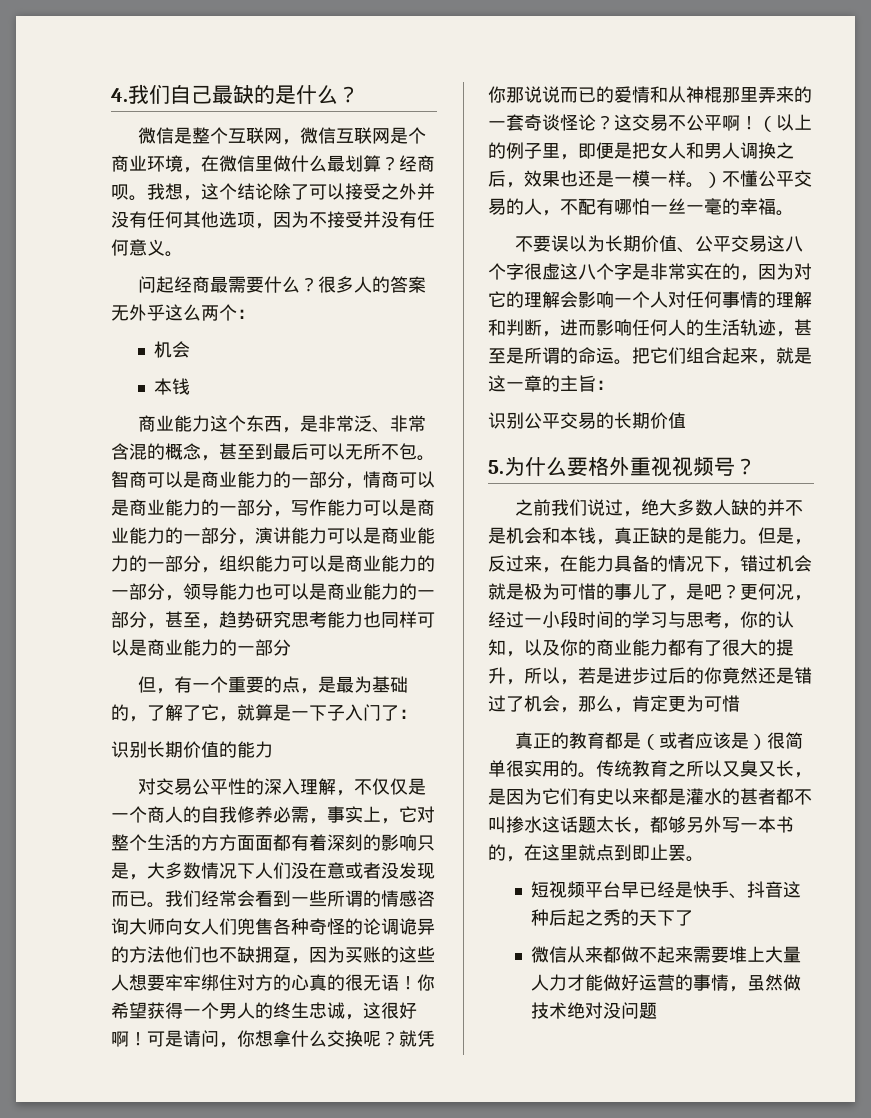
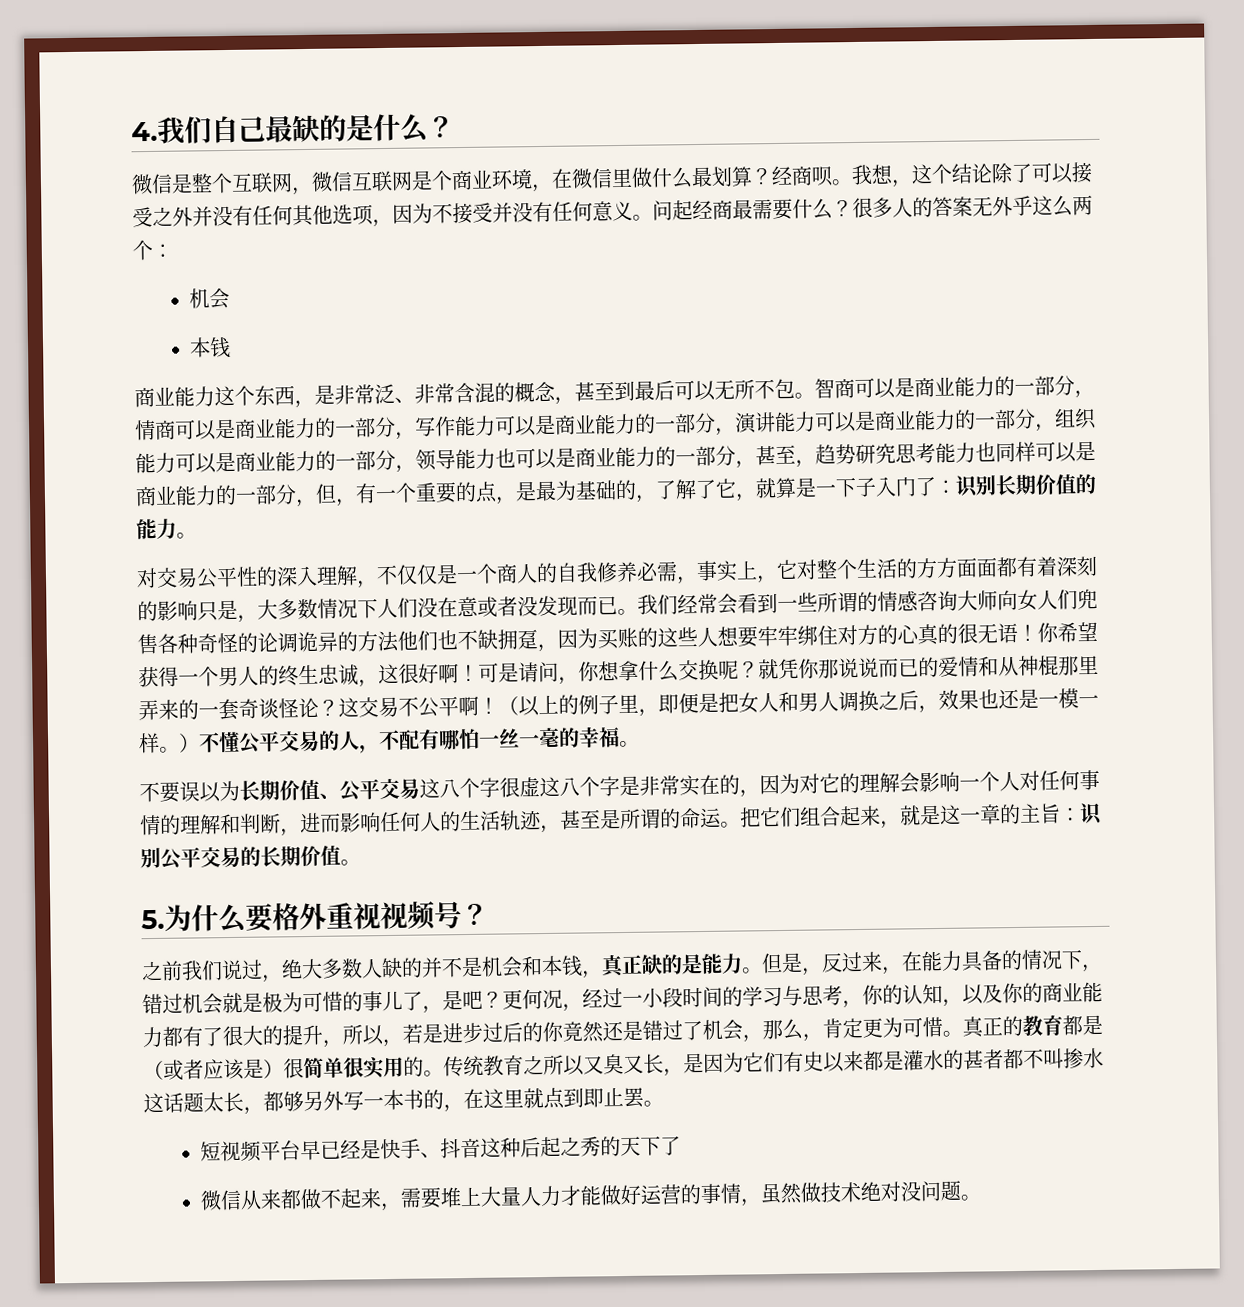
(183, 254) // -> (653, 217) none
(291, 647) // -> [296,498,317,508] ，
(417, 714) // -> (956, 486) none
(273, 749) none -> [176,532,197,539] 。
(614, 385) // -> (1081, 814) none
(686, 420) none -> [340,859,361,866] 。
(740, 703) // -> [942,1030,963,1037] 。
(694, 954) none -> [380,1202,403,1212] ，
(658, 1010) none -> [960,1194,982,1201] 。

